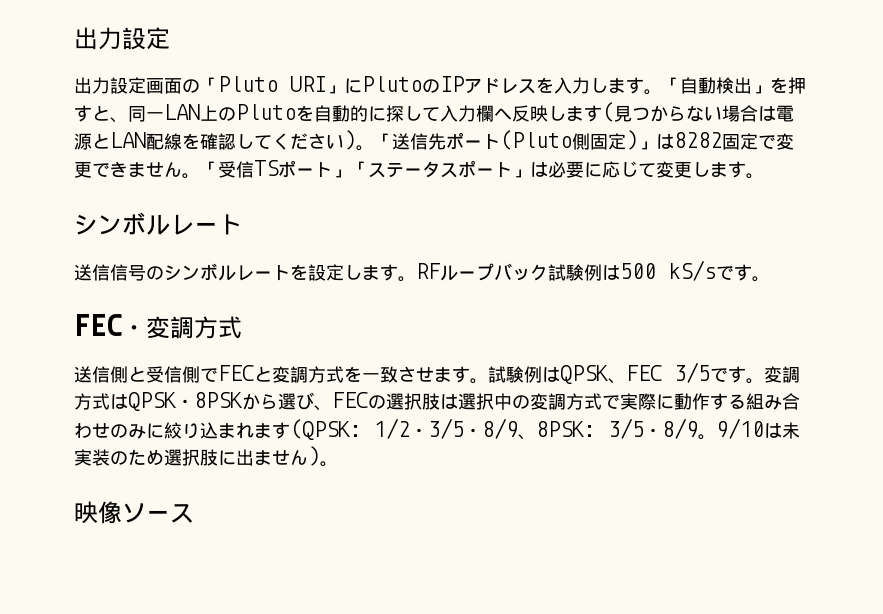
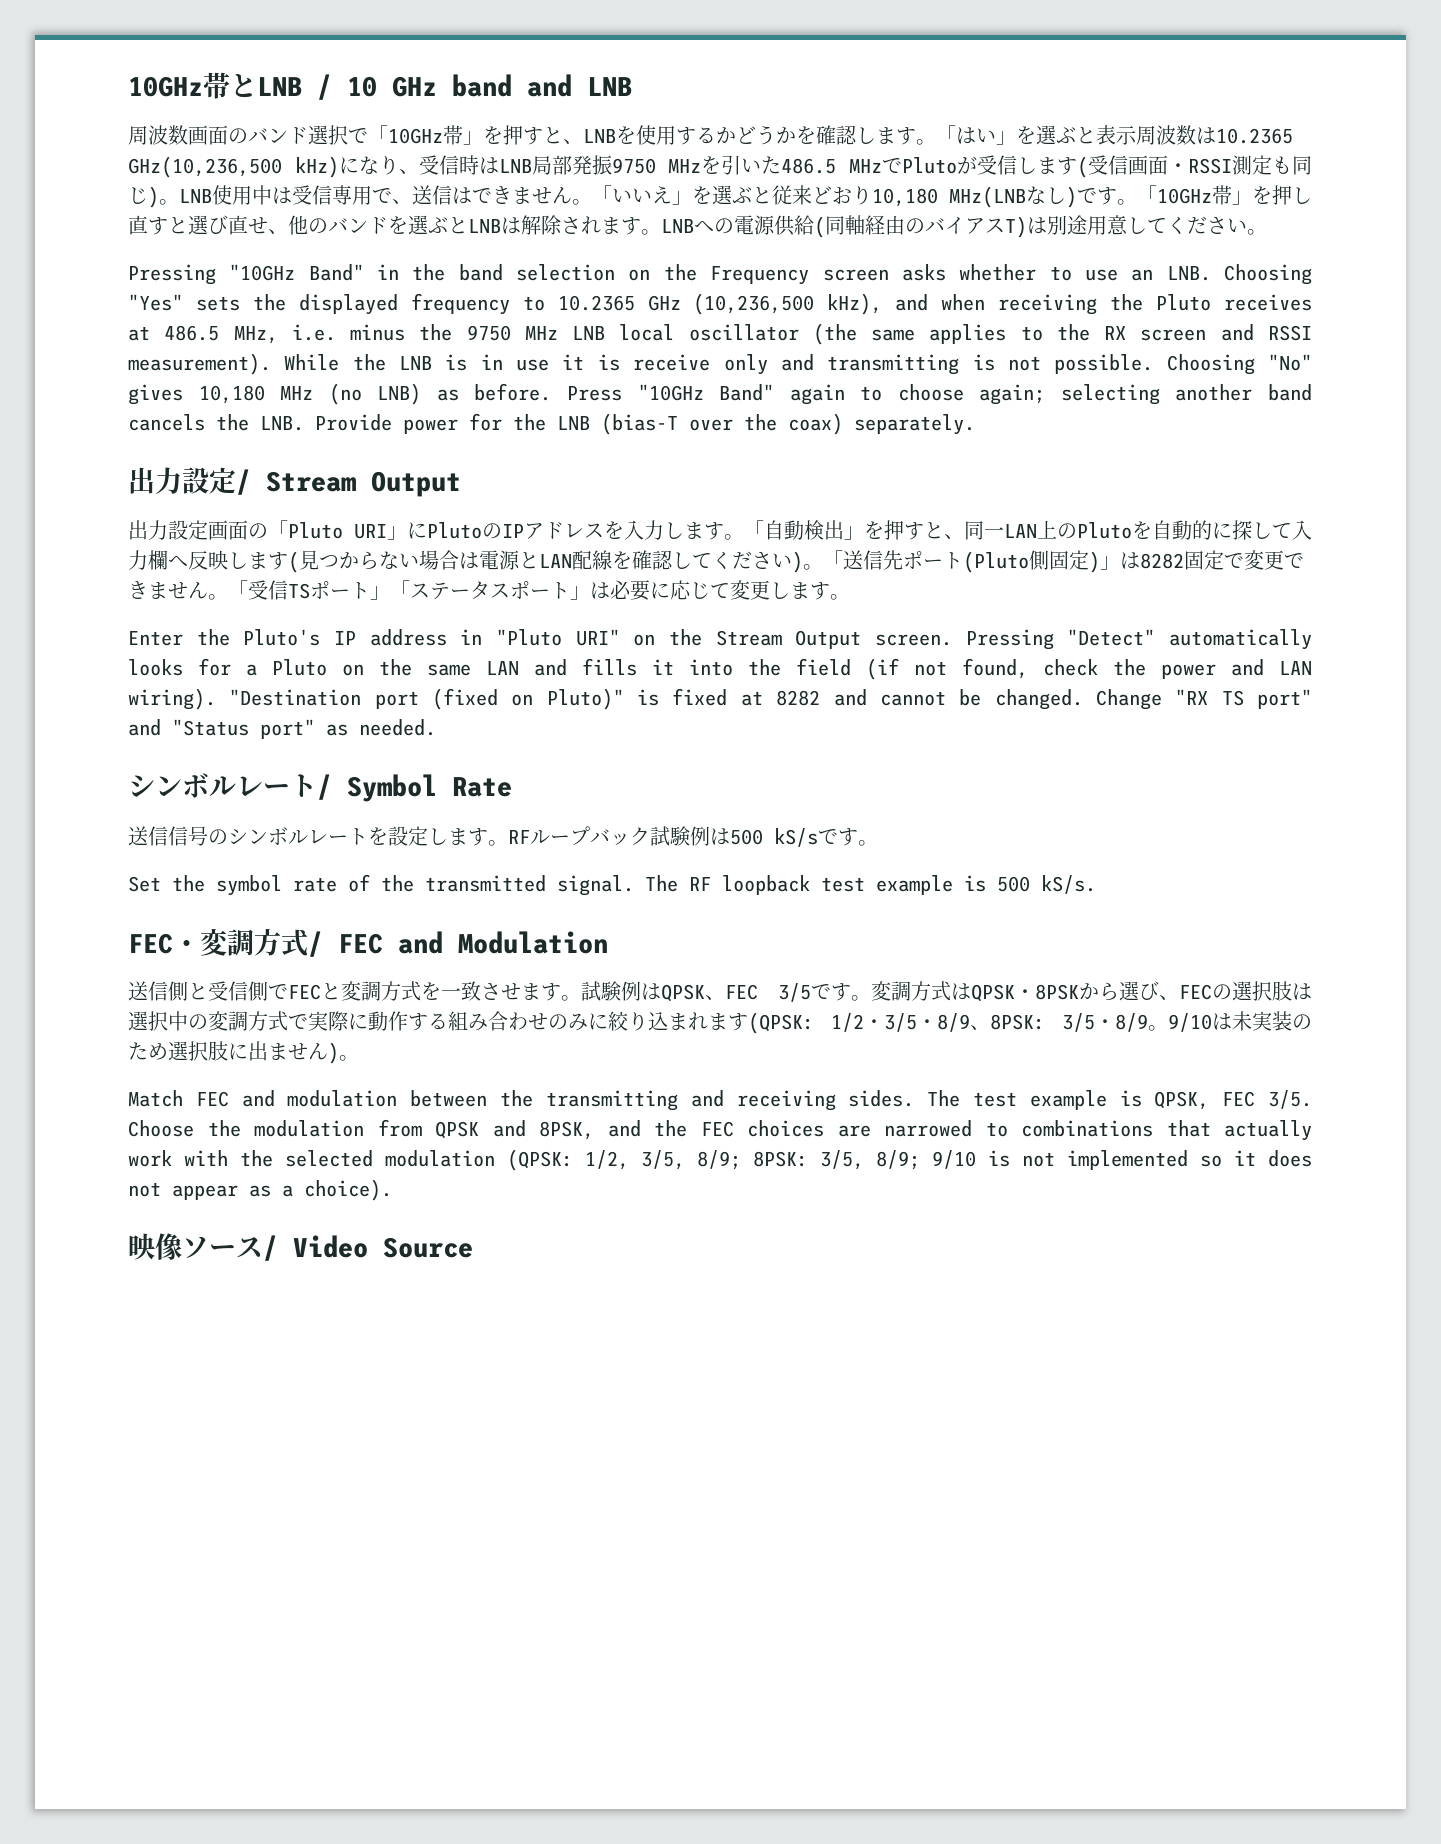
[74,27,170,50] 出力設定 -> [128,72,632,100] [128,125,1293,145] [128,155,1312,178] [128,185,1312,208] [128,215,1267,238] [128,264,1312,285] [128,293,1312,315] [128,323,1313,345] [128,353,1312,375] [128,383,1312,405] [128,413,975,435] [128,467,461,497] 10GHz帯とLNB / 10 GHz band and LNB // 周波数画面のバンド選択で「10GHz帯」を押すと、LNBを使用するかどうかを確認します。「はい」を選ぶと表示周波数は10.2365 GHz(10,236,500 kHz)になり、受信時はLNB局部発振9750 MHzを引いた486.5 MHzでPlutoが受信します(受信画面・RSSI測定も同じ)。LNB使用中は受信専用で、送信はできません。「いいえ」を選ぶと従来どおり10,180 MHz(LNBなし)です。「10GHz帯」を押し直すと選び直せ、他のバンドを選ぶとLNBは解除されます。LNBへの電源供給(同軸経由のバイアスT)は別途用意してください。 // Pressing "10GHz Band" in the band selection on the Frequency screen asks whether to use an LNB. Choosing "Yes" sets the displayed frequency to 10.2365 GHz (10,236,500 kHz), and when receiving the Pluto receives at 486.5 MHz, i.e. minus the 9750 MHz LNB local oscillator (the same applies to the RX screen and RSSI measurement). While the LNB is in use it is receive only and transmitting is not possible. Choosing "No" gives 10,180 MHz (no LNB) as before. Press "10GHz Band" again to choose again; selecting another band cancels the LNB. Provide power for the LNB (bias-T over the coax) separately. // 出力設定/ Stream Output
[74,212,242,235] // シンボルレート -> [128,629,1312,650] [128,658,1312,680] [128,688,1312,710] [128,719,436,739] [128,773,512,802] // Enter the Pluto's IP address in "Pluto URI" on the Stream Output screen. Pressing "Detect" automatically looks for a Pluto on the same LAN and fills it into the field (if not found, check the power and LAN wiring). "Destination port (fixed on Pluto)" is fixed at 8282 and cannot be changed. Change "RX TS port" and "Status port" as needed. // シンボルレート/ Symbol Rate
(770, 279) none -> [128,874,1096,896] // Set the symbol rate of the transmitted signal. The RF loopback test example is 500 kS/s.
(242, 327) none -> [308,931,608,957] / FEC and Modulation
(338, 464) none -> [128,1090,1312,1111] [128,1119,1312,1141] [128,1149,1312,1171] [128,1179,392,1201] // Match FEC and modulation between the transmitting and receiving sides. The test example is QPSK, FEC 3/5. Choose the modulation from QPSK and 8PSK, and the FEC choices are narrowed to combinations that actually work with the selected modulation (QPSK: 1/2, 3/5, 8/9; 8PSK: 3/5, 8/9; 9/10 is not implemented so it does not appear as a choice).
(194, 513) none -> [263,1235,473,1261] / Video Source

